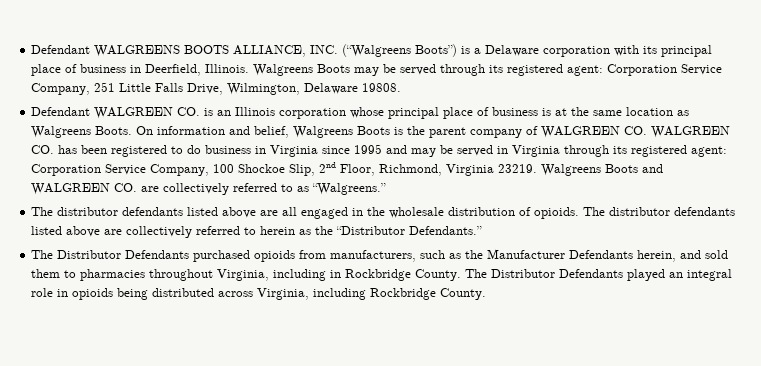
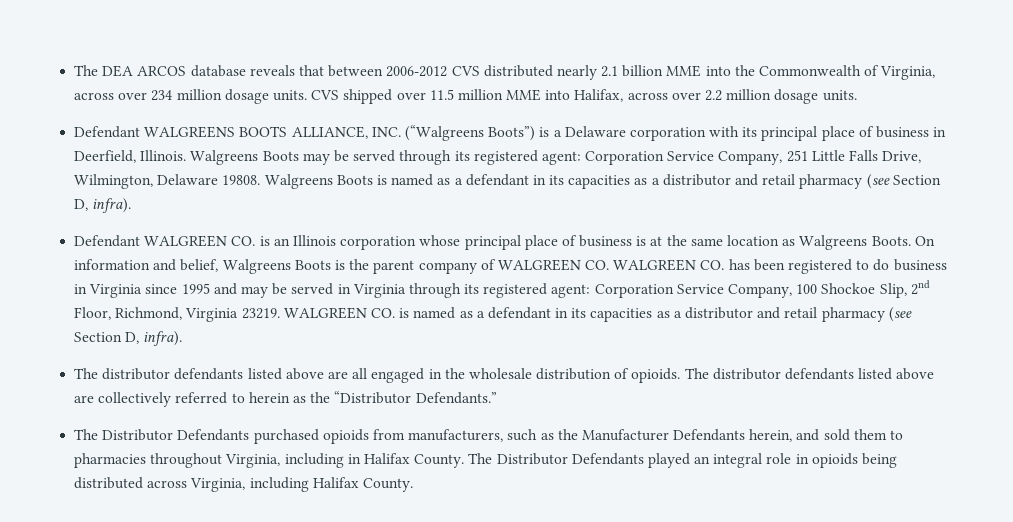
(31, 49) none -> [74,65,936,80] [74,89,857,104] The DEA ARCOS database reveals that between 2006-2012 CVS distributed nearly 2.1 billion MME into the Commonwealth of Virginia, across over 234 million dosage units. CVS shipped over 11.5 million MME into Halifax, across over 2.2 million dosage units. //
(402, 87) none -> [264,174,941,189] [74,198,132,213] Walgreens Boots is named as a defendant in its capacities as a distributor and retail pharmacy (see Section D, infra).
[541,164,664,176] [31,183,387,195] Walgreens Boots and WALGREEN CO. are collectively referred to as “Walgreens.” -> [283,307,912,322] [74,331,183,346] WALGREEN CO. is named as a defendant in its capacities as a distributor and retail pharmacy (see Section D, infra).
[345,269,412,281] Rockbridge -> [363,453,410,464] Halifax
[370,288,437,300] Rockbridge -> [312,477,359,488] Halifax

